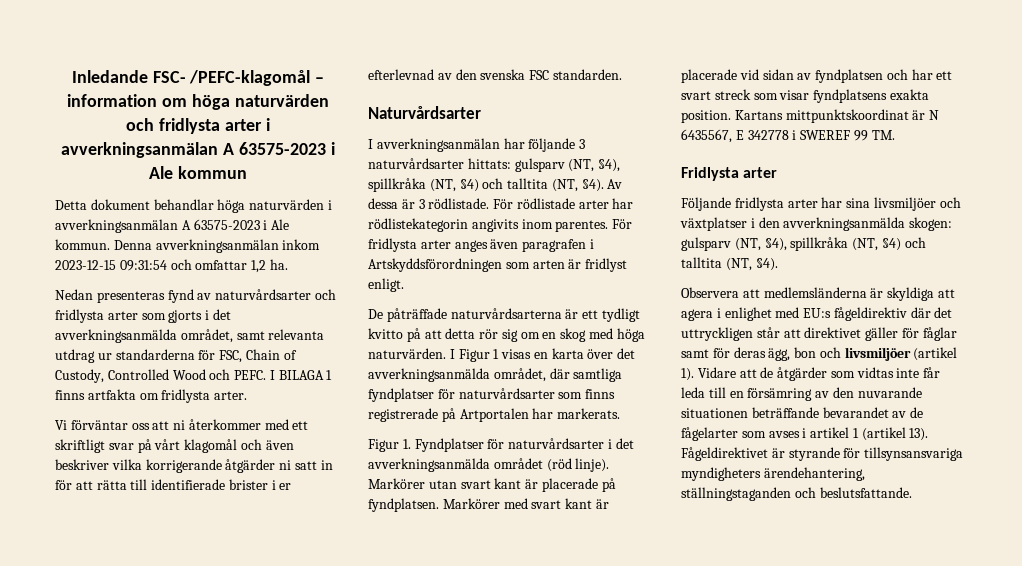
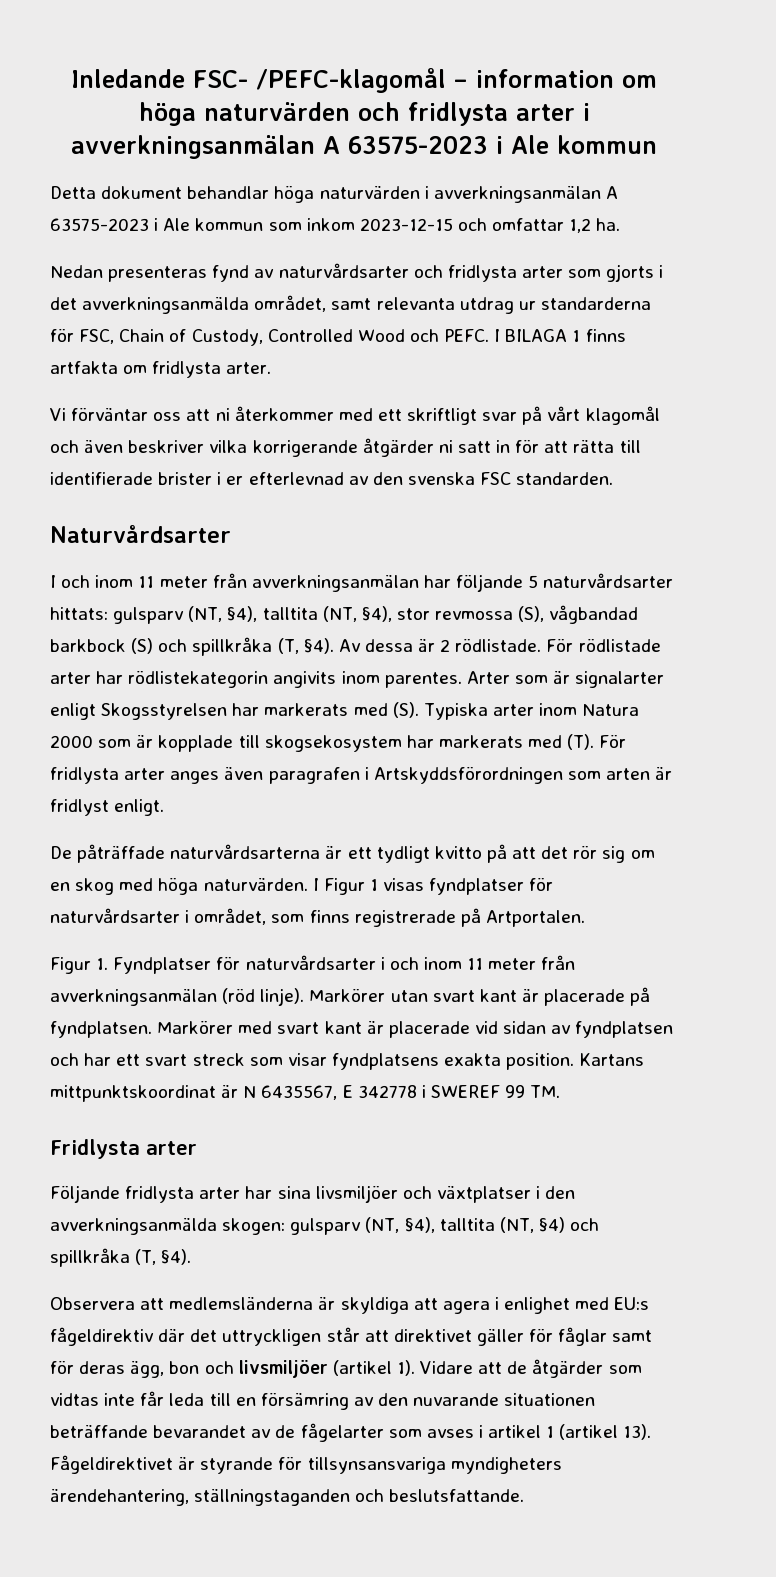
[55,239,279,253] kommun. Denna avverkningsanmälan -> [195,218,302,231] kommun som
[119,260,167,271] 09:31:54 -> (453, 224) none
(373, 144) none -> [61,573,247,588] och inom 11 meter från
[579,139,586,149] 3 -> [528,575,539,588] 5
[368,178,578,192] spillkråka (NT, §4) och talltita (NT, -> [262,605,639,624] [50,637,299,656] talltita (NT, §4), stor revmossa (S), vågbandad barkbock (S) och spillkråka (T,
[418,199,425,209] 3 -> [440,639,451,652] 2
(609, 226) none -> [466,671,665,688] [50,702,640,720] [50,734,595,752] Arter som är signalarter enligt Skogsstyrelsen har markerats med (S). Typiska arter inom Natura 2000 som är kopplade till skogsekosystem har markerats med (T).
[445,328,476,339] detta -> [541,846,569,859] det
[533,348,636,359] [368,368,623,382] en karta över det avverkningsanmälda området, där samtliga -> (425, 884) none
(555, 393) none -> [185,908,267,925] i området,
[459,408,621,422] Artportalen har markerats. -> [485,910,585,927] Artportalen.
[615,438,634,449] [368,458,543,472] det avverkningsanmälda området -> [389,955,576,970] [50,989,217,1006] och inom 11 meter från avverkningsanmälan
[790,237,926,251] [681,257,752,271] spillkråka (NT, §4) och talltita (NT, -> [439,1217,600,1233] [50,1248,157,1267] talltita (NT, §4) och spillkråka (T,

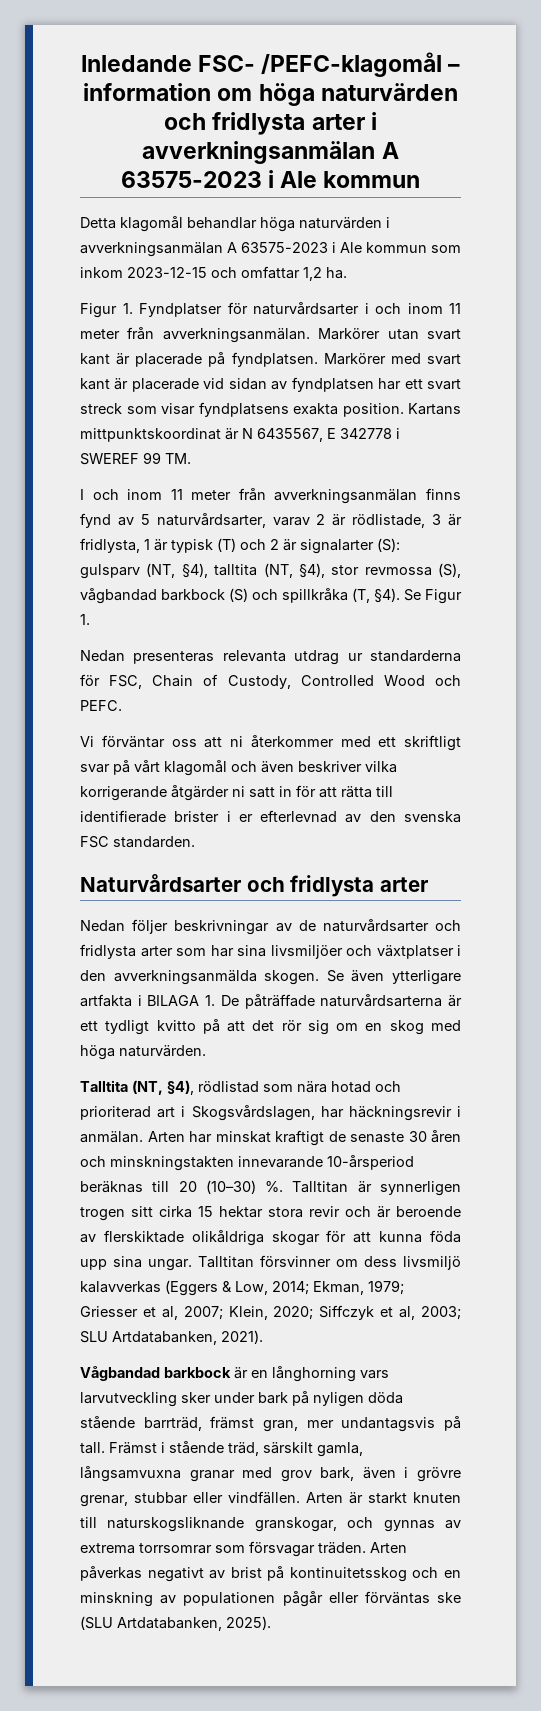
[101,186,183,199] dokument -> [120,216,183,232] klagomål
[50,263,664,282] [50,295,372,314] Nedan presenteras fynd av naturvårdsarter och fridlysta arter som gjorts i det avverkningsanmälda området, samt -> [80,302,461,318] [80,327,461,343] [80,352,461,367] [80,377,462,392] [80,402,461,417] [80,428,400,442] [80,452,191,465] [80,488,461,504] [80,513,463,528] [80,538,400,554] [80,563,461,579] [80,588,462,604] [80,614,90,625] [80,650,215,664] Figur 1. Fyndplatser för naturvårdsarter i och inom 11 meter från avverkningsanmälan. Markörer utan svart kant är placerade på fyndplatsen. Markörer med svart kant är placerade vid sidan av fyndplatsen har ett svart streck som visar fyndplatsens exakta position. Kartans mittpunktskoordinat är N 6435567, E 342778 i SWEREF 99 TM. // I och inom 11 meter från avverkningsanmälan finns fynd av 5 naturvårdsarter, varav 2 är rödlistade, 3 är fridlysta, 1 är typisk (T) och 2 är signalarter (S): gulsparv (NT, §4), talltita (NT, §4), stor revmossa (S), vågbandad barkbock (S) och spillkråka (T, §4). Se Figur 1. // Nedan presenteras
[494,329,626,342] [50,361,272,378] I BILAGA 1 finns artfakta om fridlysta arter. -> (122, 705) none
[50,573,674,592] [50,605,639,624] [50,637,661,656] [50,670,665,688] [50,702,640,720] [50,734,627,752] [50,766,673,784] [50,799,165,816] // I och inom 11 meter från avverkningsanmälan har följande 5 naturvårdsarter hittats: gulsparv (NT, §4), talltita (NT, §4), stor revmossa (S), vågbandad barkbock (S) och spillkråka (T, §4). Av dessa är 2 rödlistade. För rödlistade arter har rödlistekategorin angivits inom parentes. Arter som är signalarter enligt Skogsstyrelsen har markerats med (S). Typiska arter inom Natura 2000 som är kopplade till skogsekosystem har markerats med (T). För fridlysta arter anges även paragrafen i Artskyddsförordningen som arten är fridlyst enligt. // -> [246,875,428,897] [80,919,461,935] [80,944,461,959] [80,970,461,985] [80,994,216,1007] och fridlysta arter // Nedan följer beskrivningar av de naturvårdsarter och fridlysta arter som har sina livsmiljöer och växtplatser i den avverkningsanmälda skogen. Se även ytterligare artfakta i BILAGA 1.
[312,877,554,895] [50,908,585,927] [50,955,576,974] [50,987,651,1006] [50,1020,674,1038] [50,1053,645,1070] [50,1085,561,1102] [50,1139,197,1159] [50,1185,576,1203] [50,1217,600,1235] [50,1248,192,1267] [50,1297,650,1314] [50,1327,653,1346] [50,1359,642,1378] [50,1391,596,1410] [50,1423,652,1442] [50,1455,562,1474] [50,1489,525,1506] I Figur 1 visas fyndplatser för naturvårdsarter i området, som finns registrerade på Artportalen. // Figur 1. Fyndplatser för naturvårdsarter i och inom 11 meter från avverkningsanmälan (röd linje). Markörer utan svart kant är placerade på fyndplatsen. Markörer med svart kant är placerade vid sidan av fyndplatsen och har ett svart streck som visar fyndplatsens exakta position. Kartans mittpunktskoordinat är N 6435567, E 342778 i SWEREF 99 TM. // Fridlysta arter // Följande fridlysta arter har sina livsmiljöer och växtplatser i den avverkningsanmälda skogen: gulsparv (NT, §4), talltita (NT, §4) och spillkråka (T, §4). // Observera att medlemsländerna är skyldiga att agera i enlighet med EU:s fågeldirektiv där det uttryckligen står att direktivet gäller för fåglar samt för deras ägg, bon och livsmiljöer (artikel 1). Vidare att de åtgärder som vidtas inte får leda till en försämring av den nuvarande situationen beträffande bevarandet av de fågelarter som avses i artikel 1 (artikel 13). Fågeldirektivet är styrande för tillsynsansvariga myndigheters ärendehantering, ställningstaganden och beslutsfattande. -> [80,1080,401,1095] [80,1105,461,1121] [80,1130,461,1146] [80,1155,414,1171] [80,1180,461,1196] [80,1206,461,1221] [80,1230,461,1246] [80,1255,461,1271] [80,1280,404,1296] [80,1305,462,1320] [80,1330,263,1345] [80,1366,389,1382] [80,1391,403,1407] [80,1416,461,1432] [80,1441,363,1457] [80,1466,461,1482] [80,1491,461,1507] [80,1517,461,1532] [80,1541,407,1557] [80,1566,461,1582] [80,1591,461,1607] [80,1616,271,1631] // Talltita (NT, §4), rödlistad som nära hotad och prioriterad art i Skogsvårdslagen, har häckningsrevir i anmälan. Arten har minskat kraftigt de senaste 30 åren och minskningstakten innevarande 10-årsperiod beräknas till 20 (10–30) %. Talltitan är synnerligen trogen sitt cirka 15 hektar stora revir och är beroende av flerskiktade olikåldriga skogar för att kunna föda upp sina ungar. Talltitan försvinner om dess livsmiljö kalavverkas (Eggers & Low, 2014; Ekman, 1979; Griesser et al, 2007; Klein, 2020; Siffczyk et al, 2003; SLU Artdatabanken, 2021). // Vågbandad barkbock är en långhorning vars larvutveckling sker under bark på nyligen döda stående barrträd, främst gran, mer undantagsvis på tall. Främst i stående träd, särskilt gamla, långsamvuxna granar med grov bark, även i grövre grenar, stubbar eller vindfällen. Arten är starkt knuten till naturskogsliknande granskogar, och gynnas av extrema torrsomrar som försvagar träden. Arten påverkas negativt av brist på kontinuitetsskog och en minskning av populationen pågår eller förväntas ske (SLU Artdatabanken, 2025).

